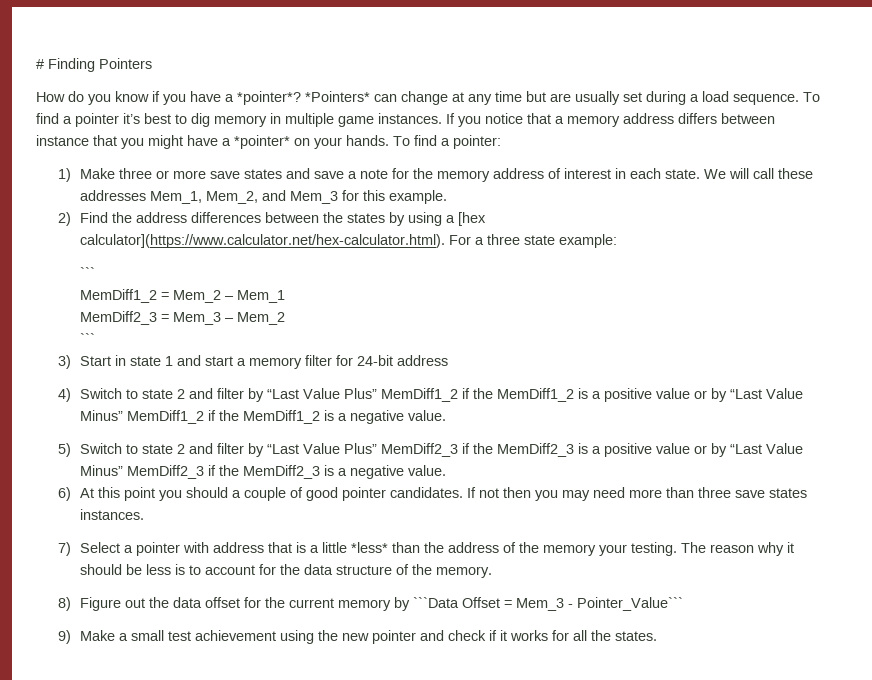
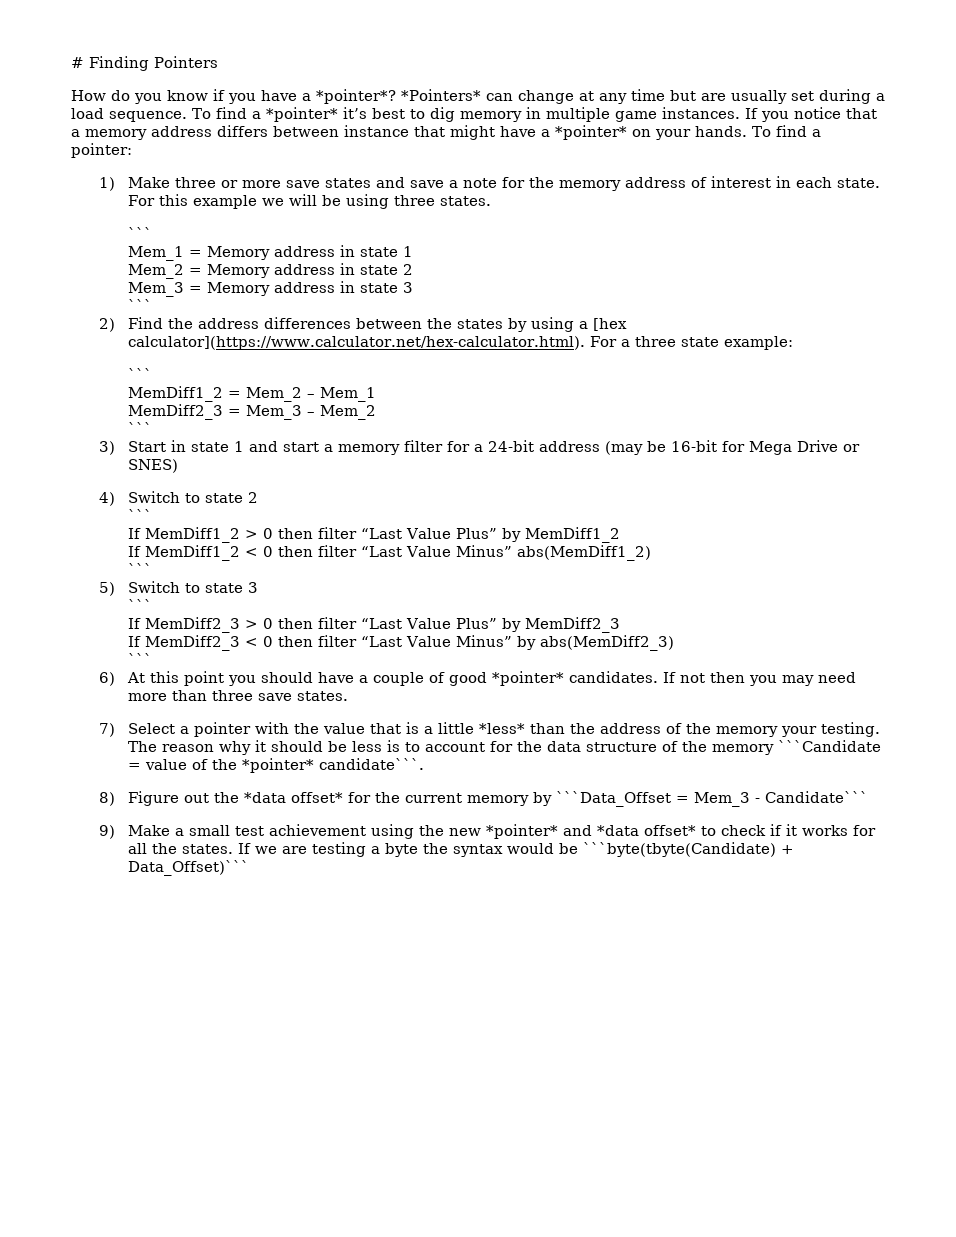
[75,113,119,127] pointer -> [265,107,338,122] *pointer*
[121,138,144,149] you -> (445, 131) none
[703,168,813,179] [79,190,447,204] We will call these addresses Mem_1, Mem_2, and Mem_3 for this example. -> [127,194,491,209] [127,227,152,239] [127,245,413,261] [127,263,413,279] [127,281,413,297] [127,299,152,311] For this example we will be using three states. // ``` // Mem_1 = Memory address in state 1 // Mem_2 = Memory address in state 2 // Mem_3 = Memory address in state 3 // ```
(353, 360) none -> [473,444,483,452] a
(448, 360) none -> [604,440,860,455] [127,459,178,473] (may be 16-bit for Mega Drive or SNES)
[188,388,803,402] [79,410,446,424] [57,443,803,457] [79,465,446,479] and filter by “Last Value Plus” MemDiff1_2 if the MemDiff1_2 is a positive value or by “Last Value Minus” MemDiff1_2 if the MemDiff1_2 is a negative value. // 5) Switch to state 2 and filter by “Last Value Plus” MemDiff2_3 if the MemDiff2_3 is a positive value or by “Last Value Minus” MemDiff2_3 if the MemDiff2_3 is a negative value. -> [127,509,152,521] [127,527,620,543] [127,545,651,561] [127,563,152,575] [99,581,258,596] [127,599,152,611] [127,617,620,633] [127,635,674,651] [127,653,152,665] // ``` // If MemDiff1_2 > 0 then filter “Last Value Plus” by MemDiff1_2 // If MemDiff1_2 < 0 then filter “Last Value Minus” abs(MemDiff1_2) // ``` // 5) Switch to state 3 // ``` // If MemDiff2_3 > 0 then filter “Last Value Plus” by MemDiff2_3 // If MemDiff2_3 < 0 then filter “Last Value Minus” by abs(MemDiff2_3) // ```
(228, 492) none -> [317,672,354,683] have
[341,487,386,501] pointer -> [491,671,564,686] *pointer*
[768,488,807,498] [79,509,144,520] states instances. -> [296,691,348,701] states.
[212,542,264,553] address -> [293,723,365,734] the value
[435,566,492,578] memory. -> [711,740,881,755] [127,758,424,773] memory ```Candidate = value of the *pointer* candidate```.
[172,597,240,608] data offset -> [243,792,343,803] *data offset*
[412,597,683,611] ```Data Offset = Mem_3 - Pointer_Value``` -> [555,791,868,807] ```Data_Offset = Mem_3 - Candidate```
[371,630,444,644] pointer and -> [485,824,716,839] *pointer* and *data offset* to
(657, 636) none -> [237,842,794,857] [127,860,249,876] If we are testing a byte the syntax would be ```byte(tbyte(Candidate) + Data_Offset)```

